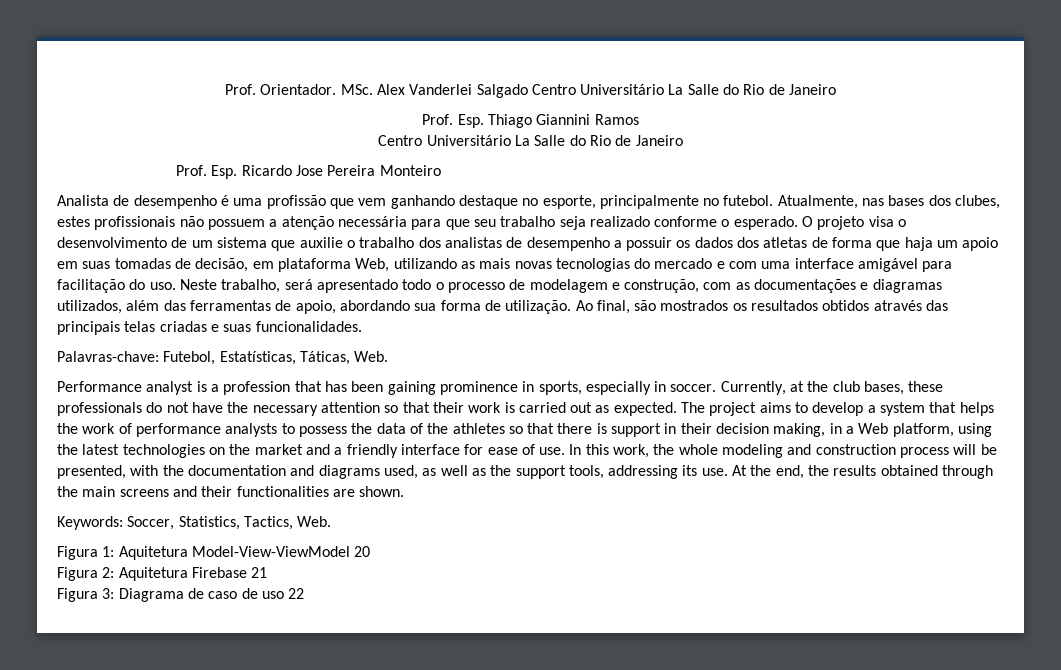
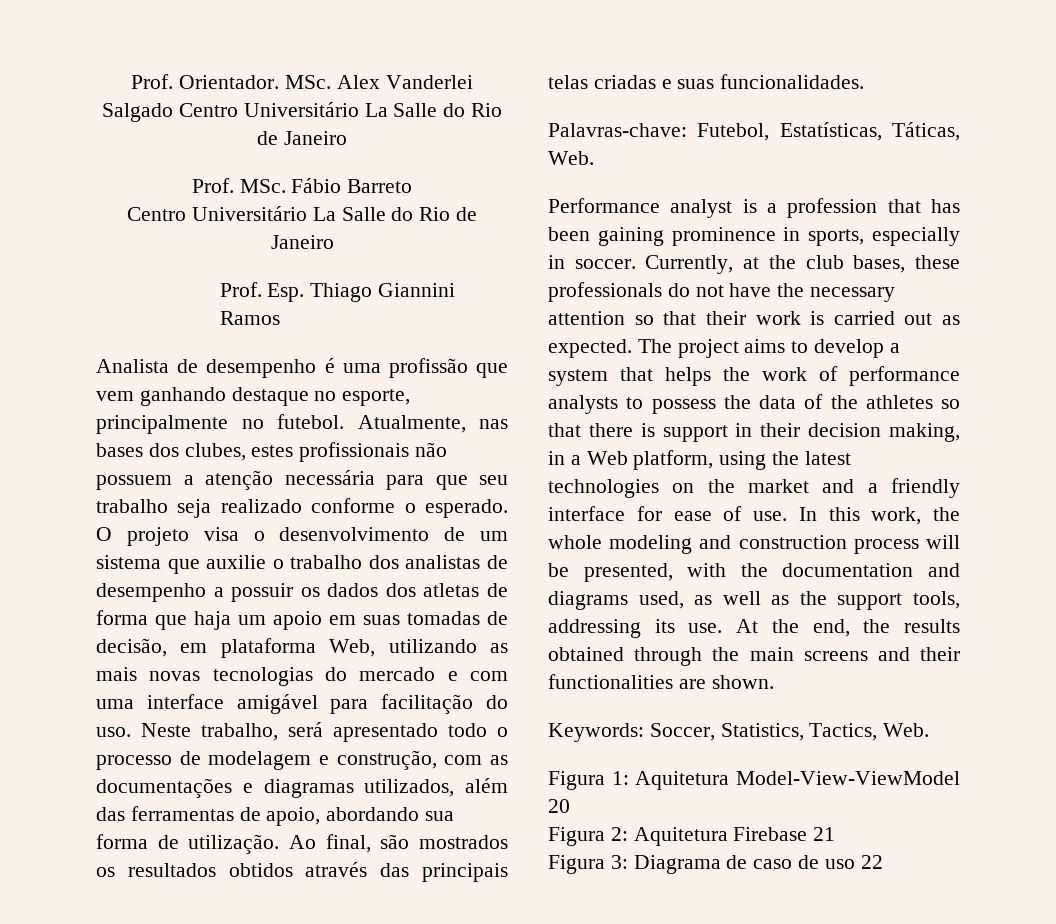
[457,114,639,128] Esp. Thiago Giannini Ramos -> [239,178,413,193] MSc. Fábio Barreto
[241,165,441,176] Ricardo Jose Pereira Monteiro -> [310,283,456,302] [219,311,280,325] Thiago Giannini Ramos

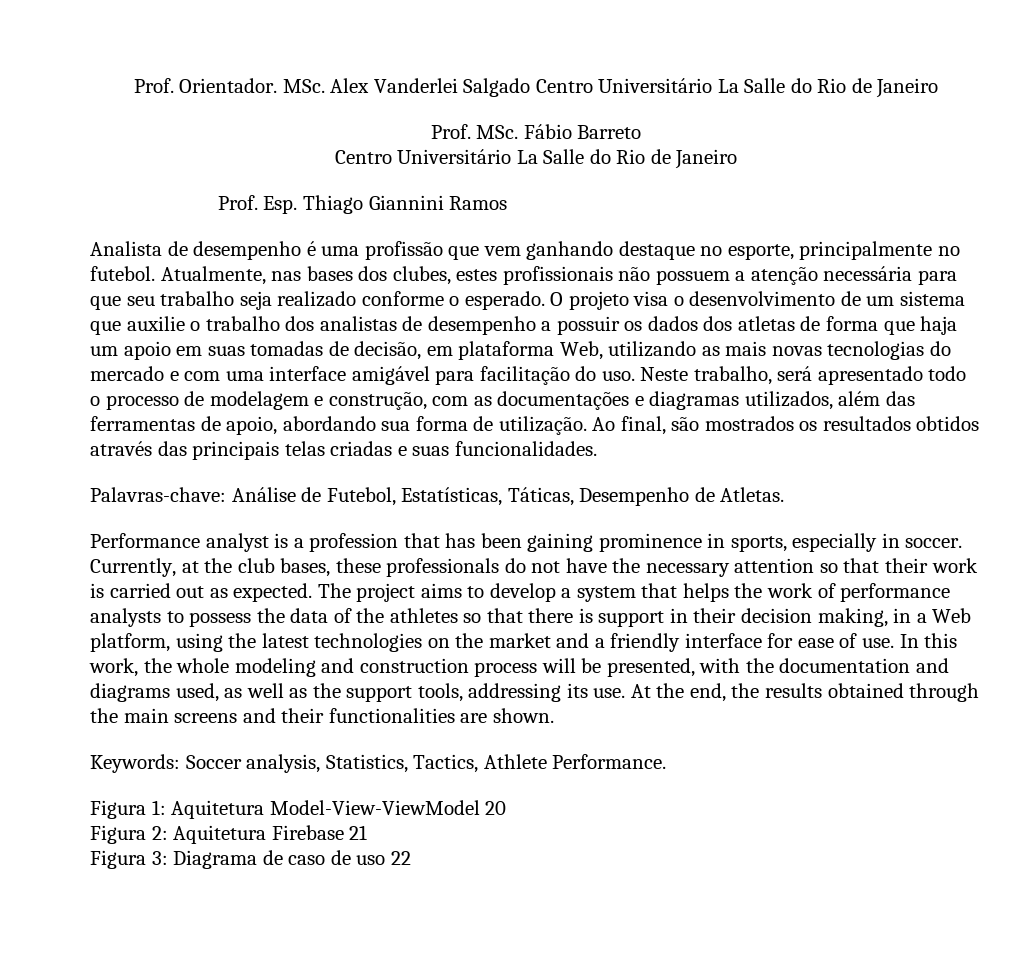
(687, 130) none -> [231,487,322,502] Análise de
[548,151,594,165] Web. -> [579,487,785,506] Desempenho de Atletas.
[649,723,930,741] Soccer, Statistics, Tactics, Web. -> [185,754,667,773] Soccer analysis, Statistics, Tactics, Athlete Performance.

